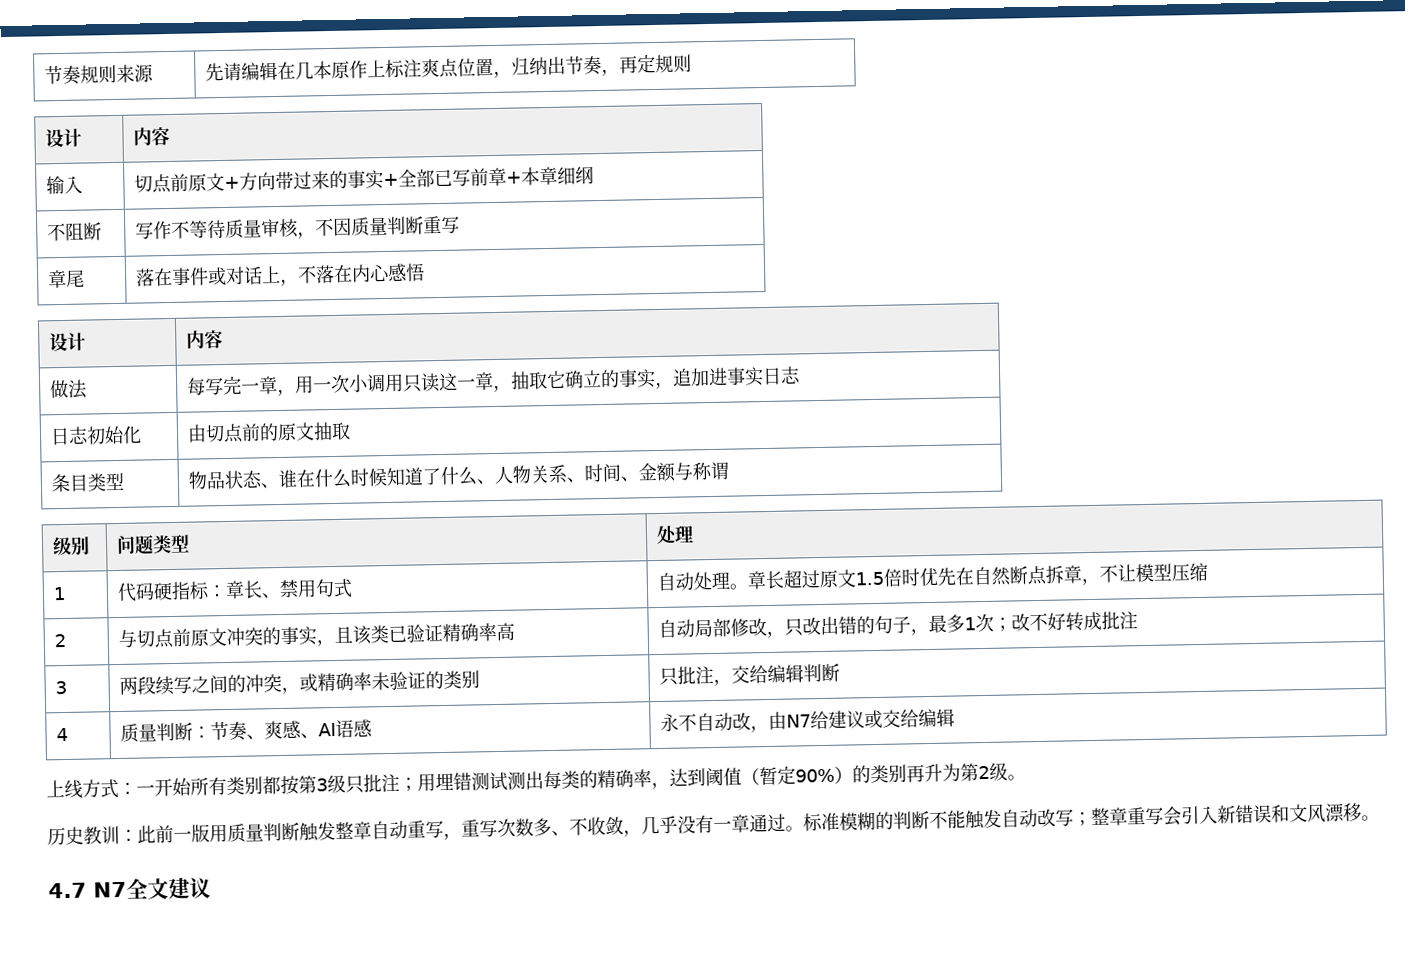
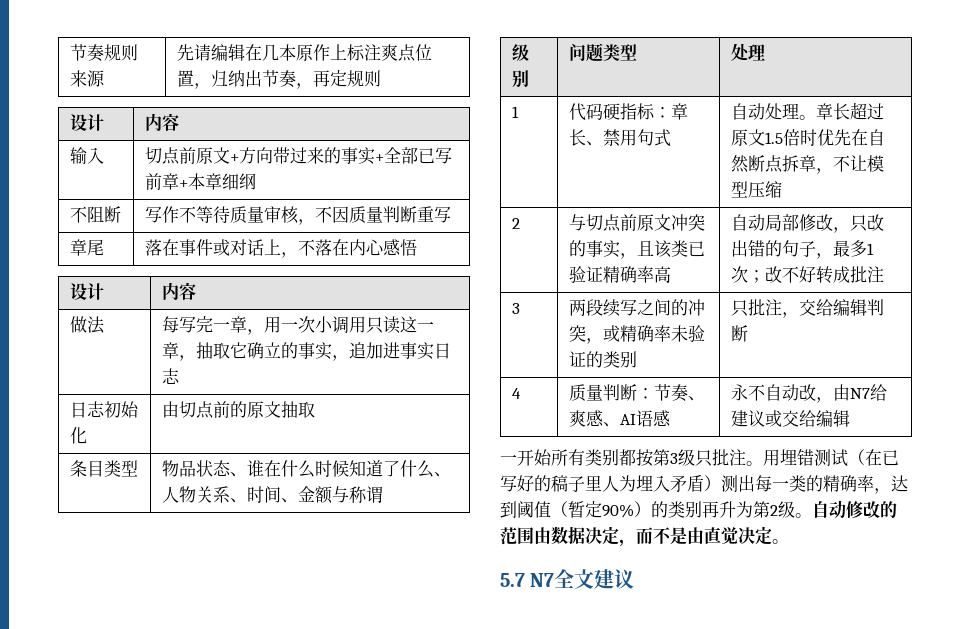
[46,779,137,800] 上线方式： -> (851, 418) none
[399,777,418,792] ； -> [746,461,763,466] 。
[507,770,562,790] 测出每 -> [848,449,899,466] [500,475,789,492] （在已写好的稿子里人为埋入矛盾）测出每一
[47,803,1380,846] [48,882,87,899] // 历史教训：此前一版用质量判断触发整章自动重写，重写次数多、不收敛，几乎没有一章通过。标准模糊的判断不能触发自动改写；整章重写会引入新错误和文风漂移。 // 4.7 -> [812,500,897,519] [500,526,789,547] [500,573,525,587] 自动修改的范围由数据决定，而不是由直觉决定。 // 5.7

